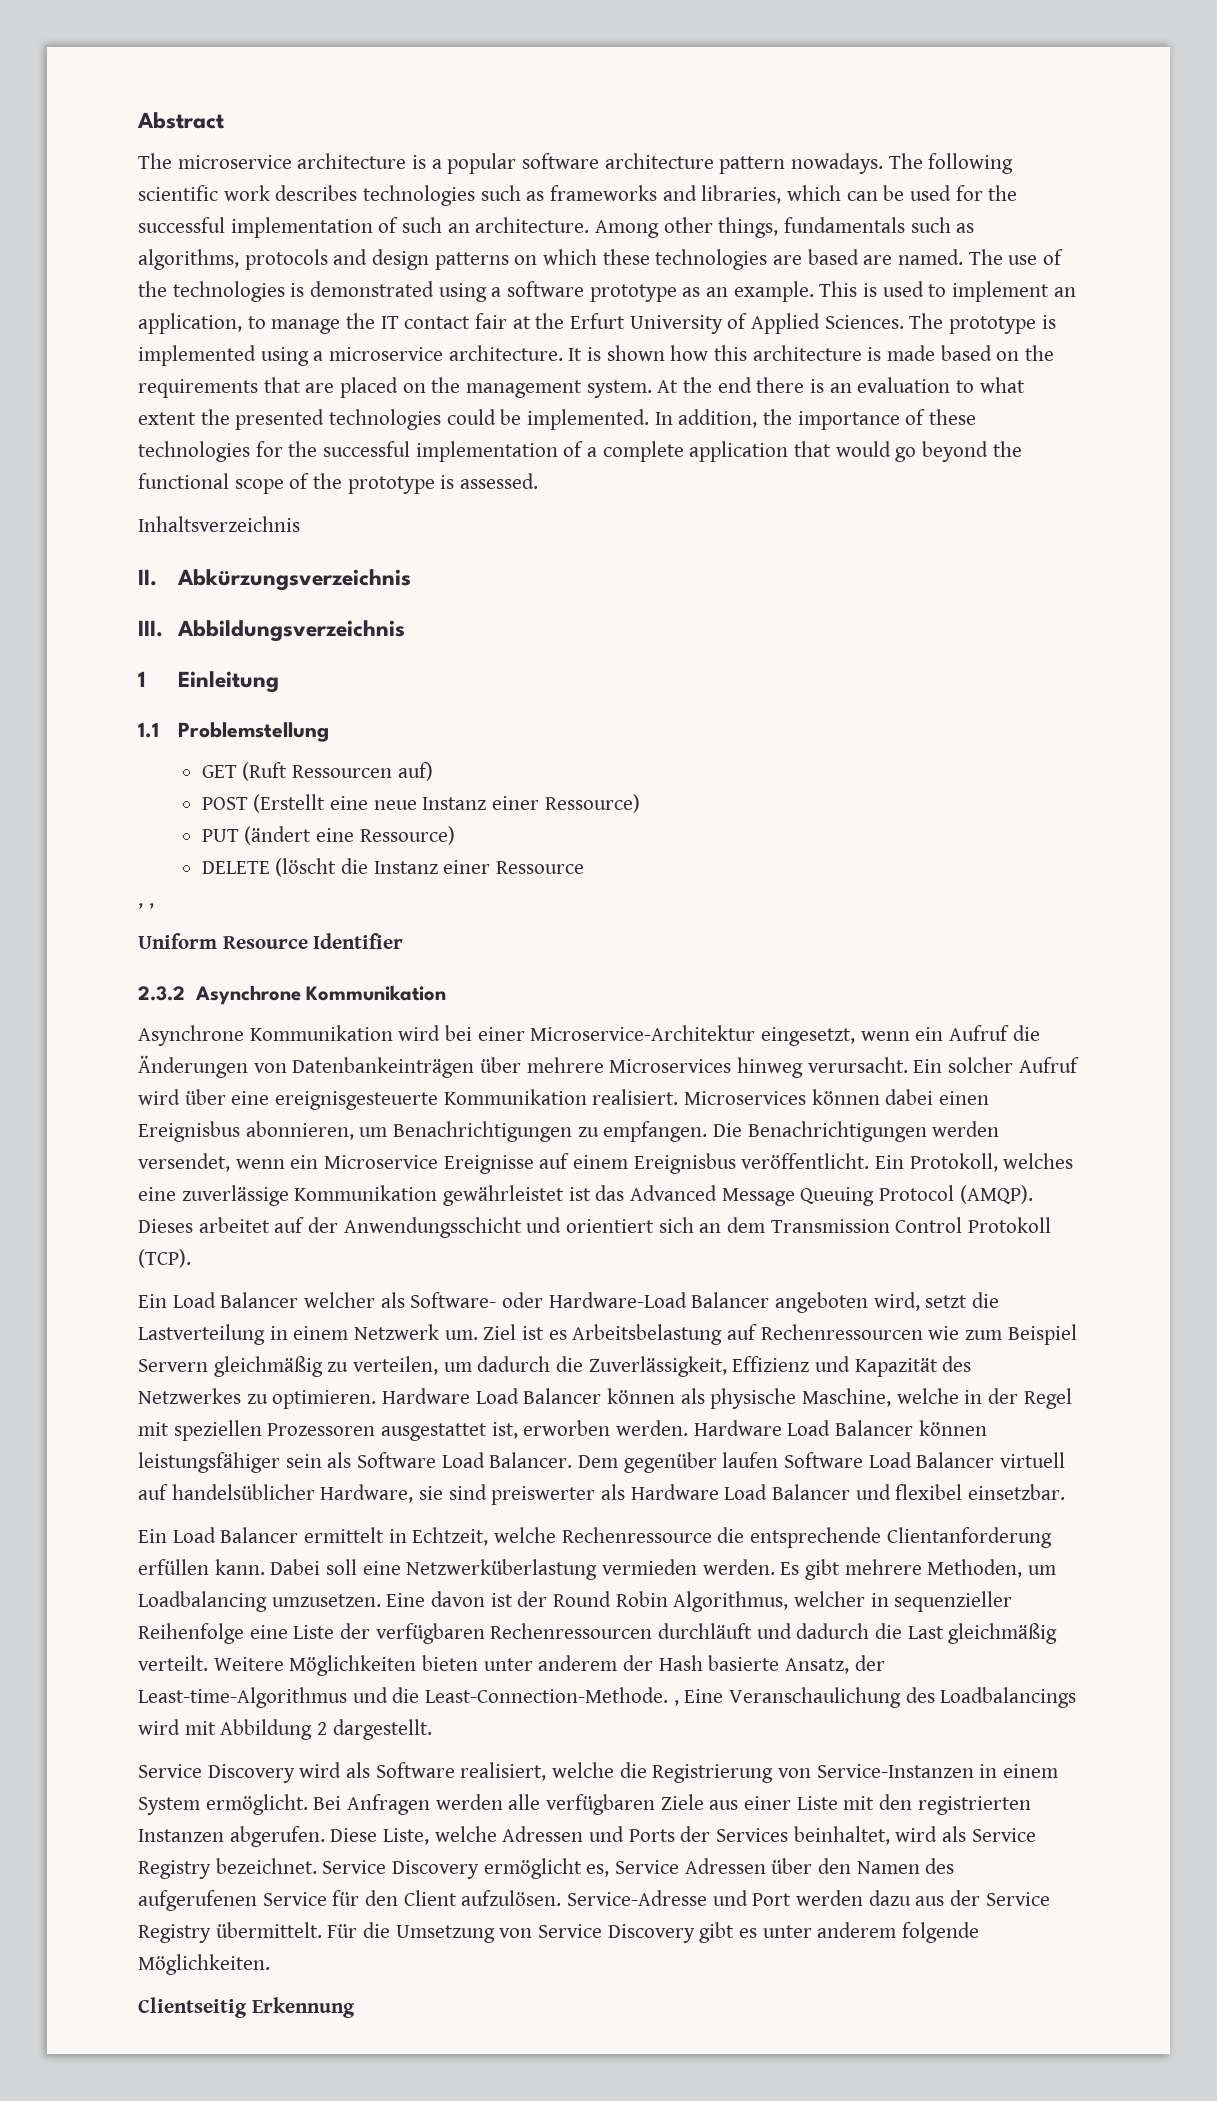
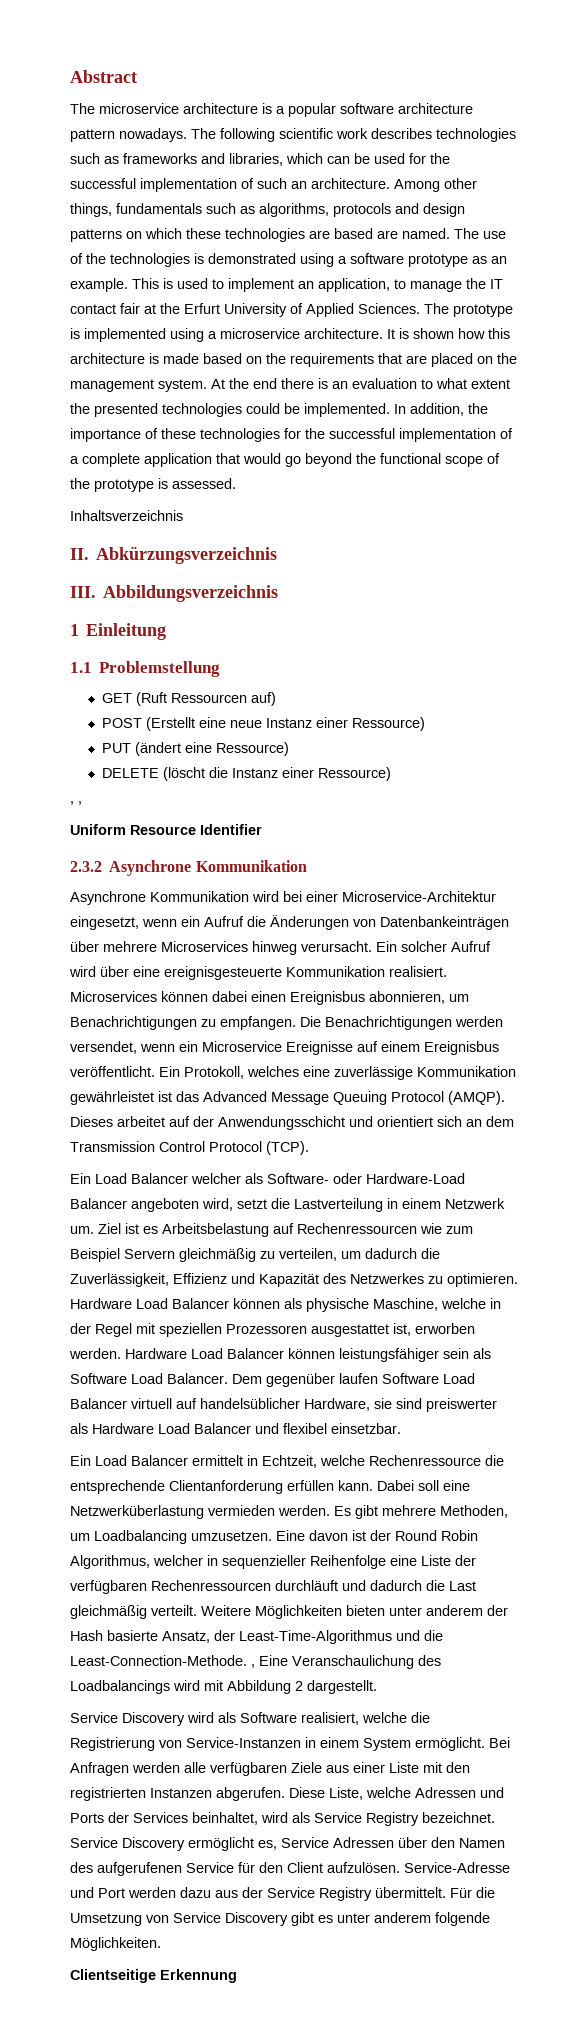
[495,861,584,874] Ressource -> [317,767,391,781] Ressource)
[968,1217,1052,1233] Protokoll -> [209,1141,262,1152] Protocol
[138,1687,347,1708] Least-time-Algorithmus -> [239,1630,392,1644] Least-Time-Algorithmus
[138,1997,247,2018] Clientseitig -> [70,1969,156,1983] Clientseitige

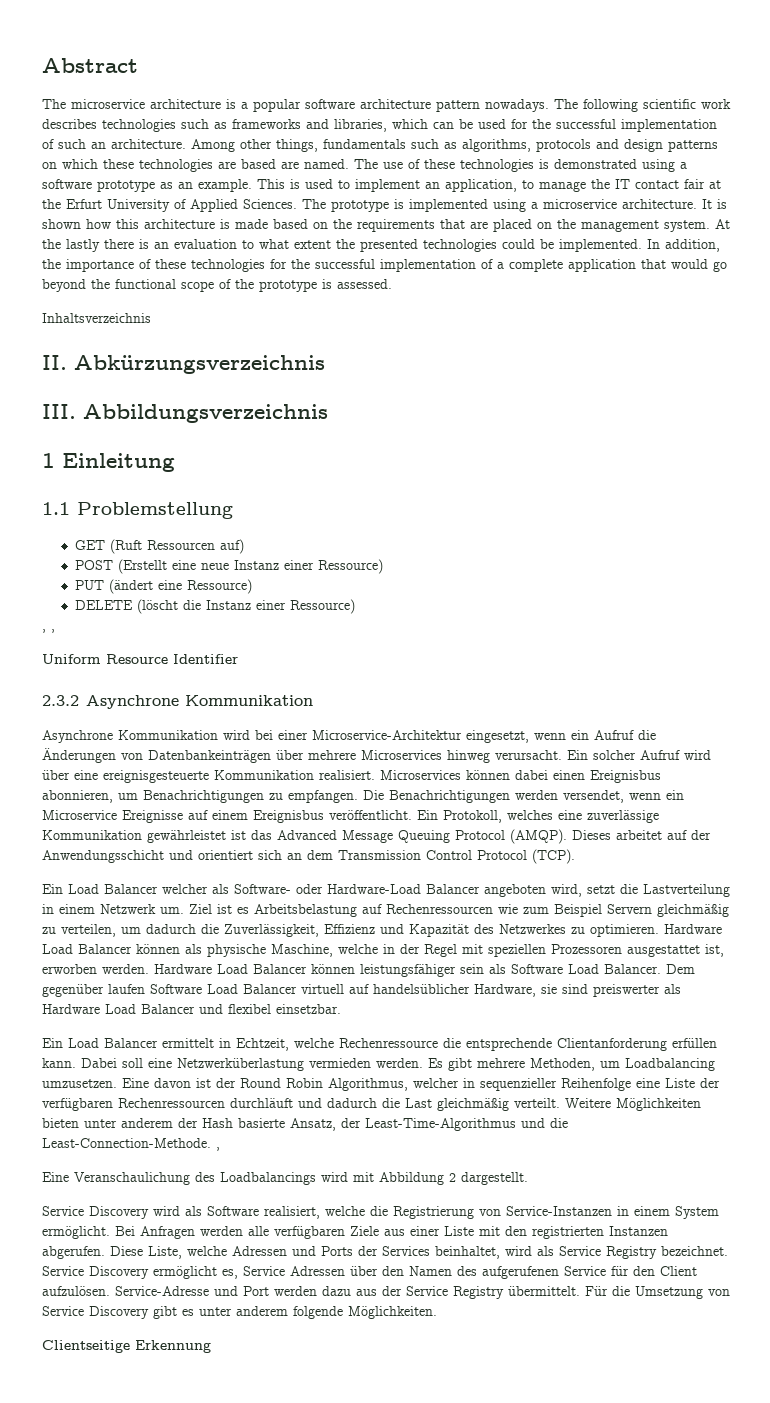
[86,253,106,264] the -> [424,159,455,169] these
[253,378,277,389] end -> [66,239,100,252] lastly
(255, 1666) none -> (220, 1149) //

